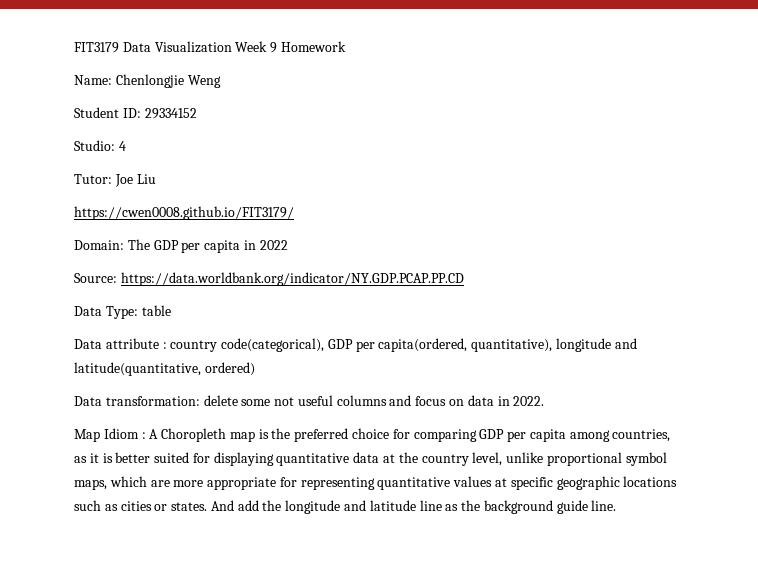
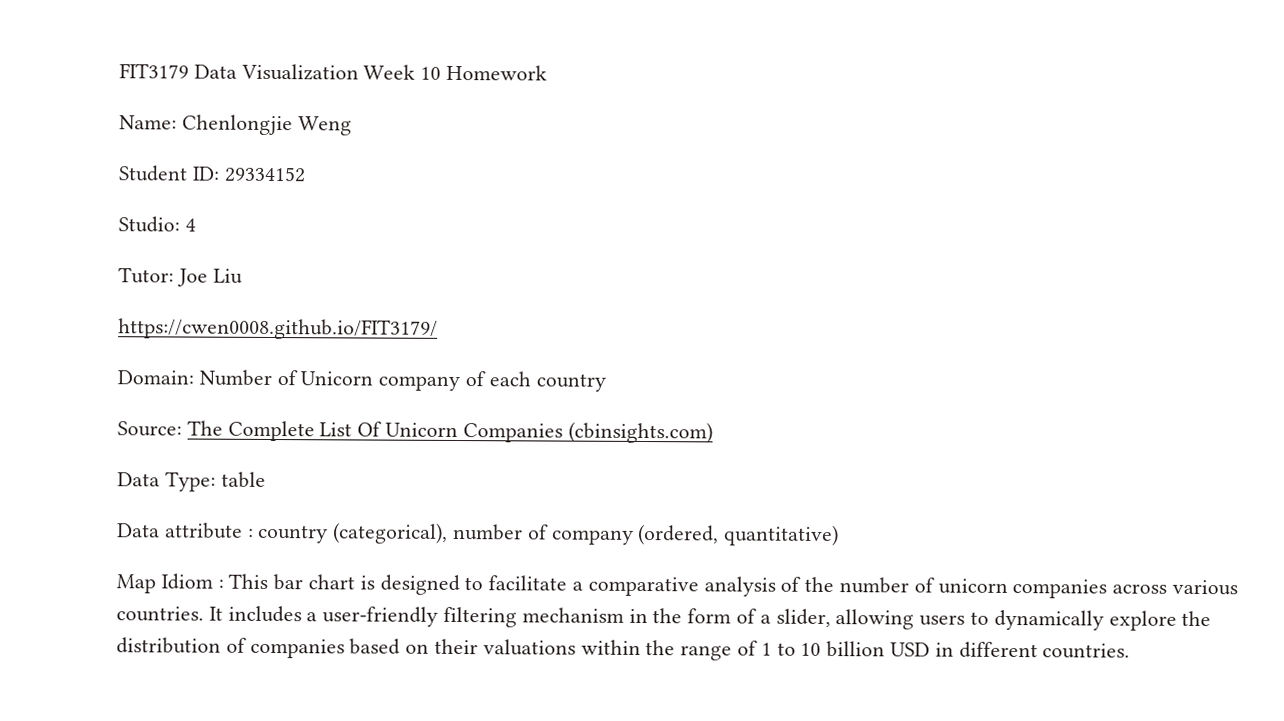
[270,42,278,53] 9 -> [420,66,442,80] 10
[127,239,288,253] [74,272,464,286] The GDP per capita in 2022 // Source: https://data.worldbank.org/indicator/NY.GDP.PCAP.PP.CD -> [198,369,606,392] [117,420,713,444] Number of Unicorn company of each country // Source: The Complete List Of Unicorn Companies (cbinsights.com)
[221,338,637,352] [74,362,255,376] [74,395,545,406] [74,428,671,442] [74,452,667,466] [74,476,678,490] [74,500,617,514] code(categorical), GDP per capita(ordered, quantitative), longitude and latitude(quantitative, ordered) // Data transformation: delete some not useful columns and focus on data in 2022. // Map Idiom : A Choropleth map is the preferred choice for comparing GDP per capita among countries, as it is better suited for displaying quantitative data at the country level, unlike proportional symbol maps, which are more appropriate for representing quantitative values at specific geographic locations such as cities or states. And add the longitude and latitude line as the background guide line. -> [333,522,840,547] [116,573,1239,599] [116,605,1212,631] [116,637,1131,661] (categorical), number of company (ordered, quantitative) // Map Idiom : This bar chart is designed to facilitate a comparative analysis of the number of unicorn companies across various countries. It includes a user-friendly filtering mechanism in the form of a slider, allowing users to dynamically explore the distribution of companies based on their valuations within the range of 1 to 10 billion USD in different countries.

